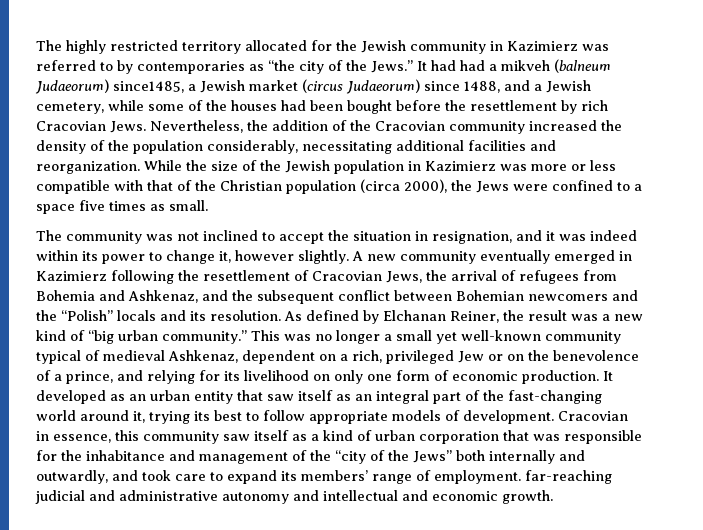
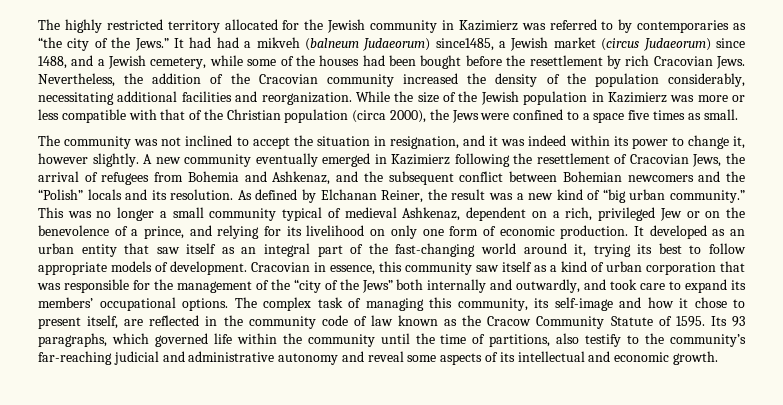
[436,330,541,344] yet well-known -> (204, 212) none
[86,450,195,461] inhabitance and -> (173, 284) none
[372,470,521,484] range of employment. -> [99,297,745,311] [38,315,745,329] [38,333,746,347] occupational options. The complex task of managing this community, its self-image and how it chose to present itself, are reflected in the community code of law known as the Cracow Community Statute of 1595. Its 93 paragraphs, which governed life within the community until the time of partitions, also testify to the community’s
(319, 495) none -> [367,351,515,365] reveal some aspects of its

